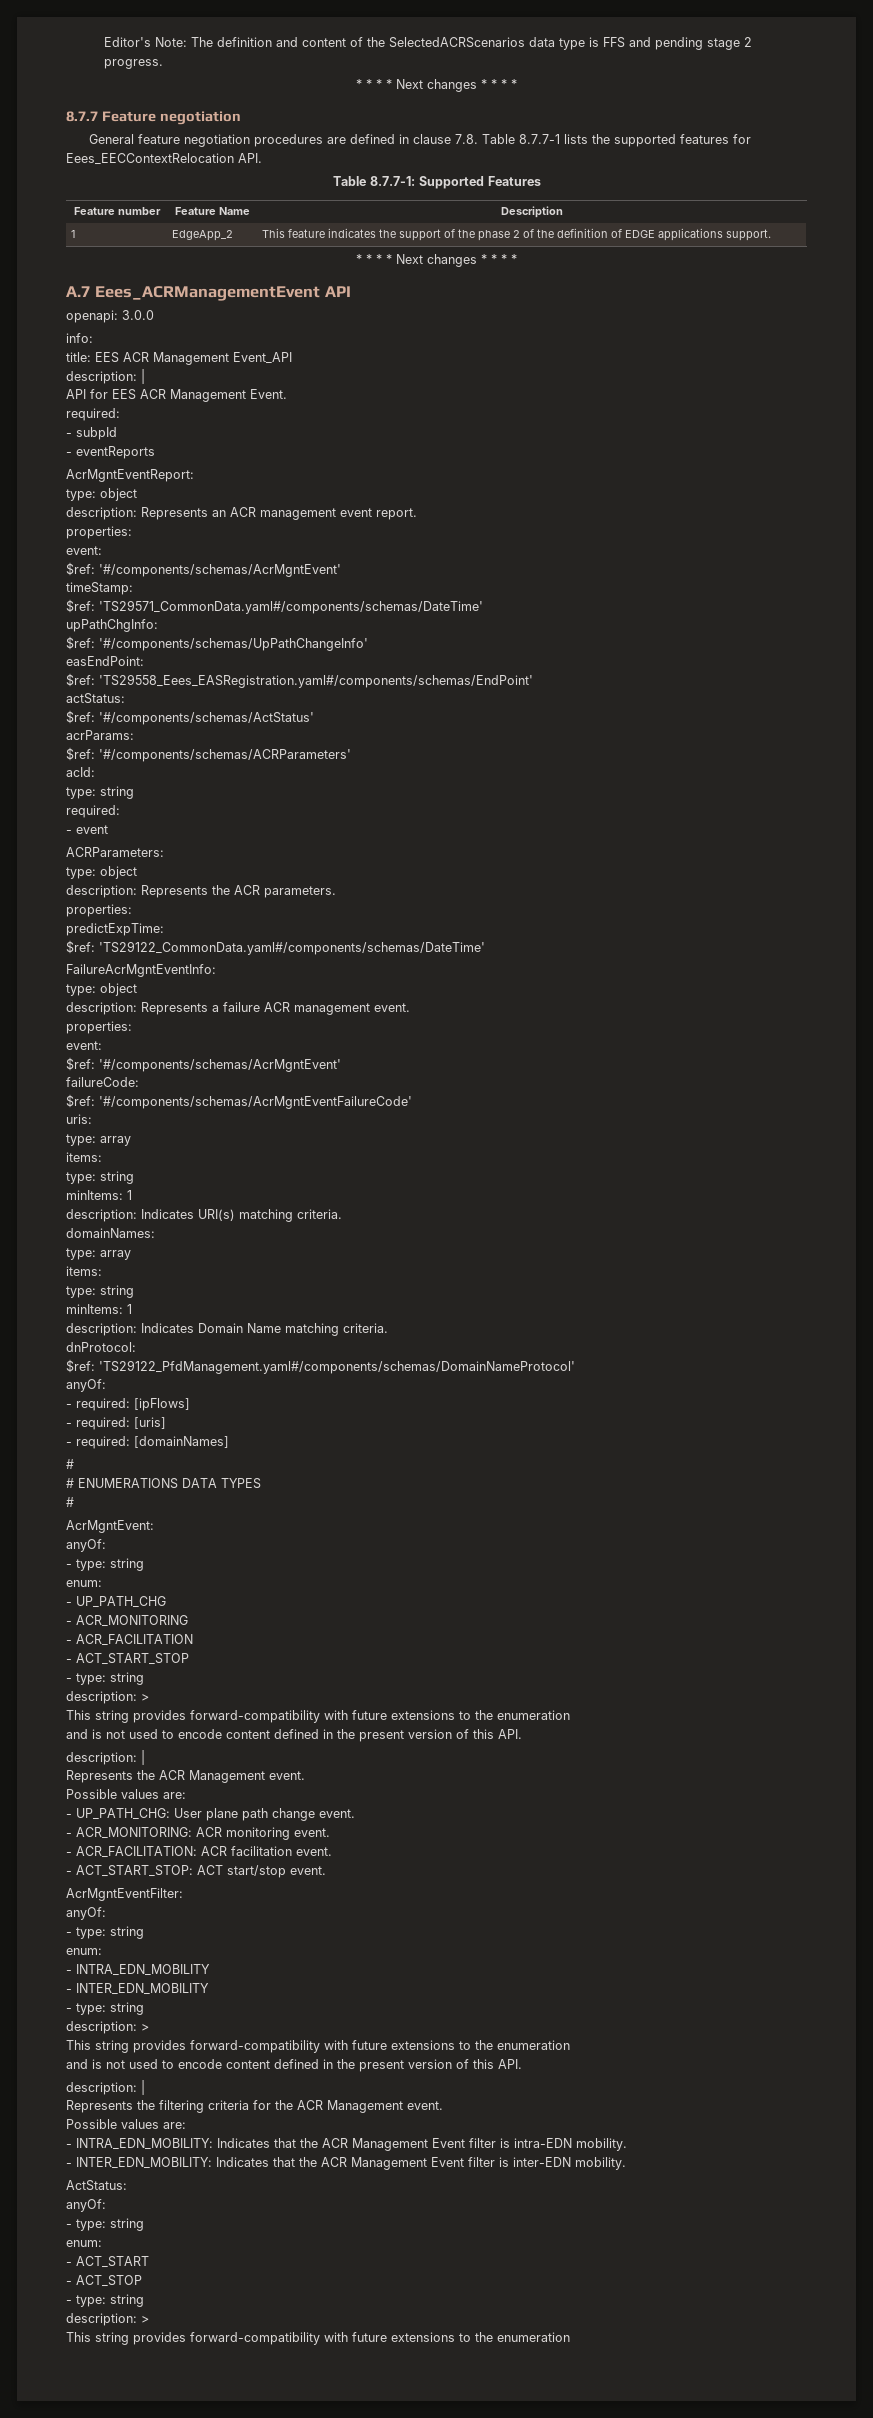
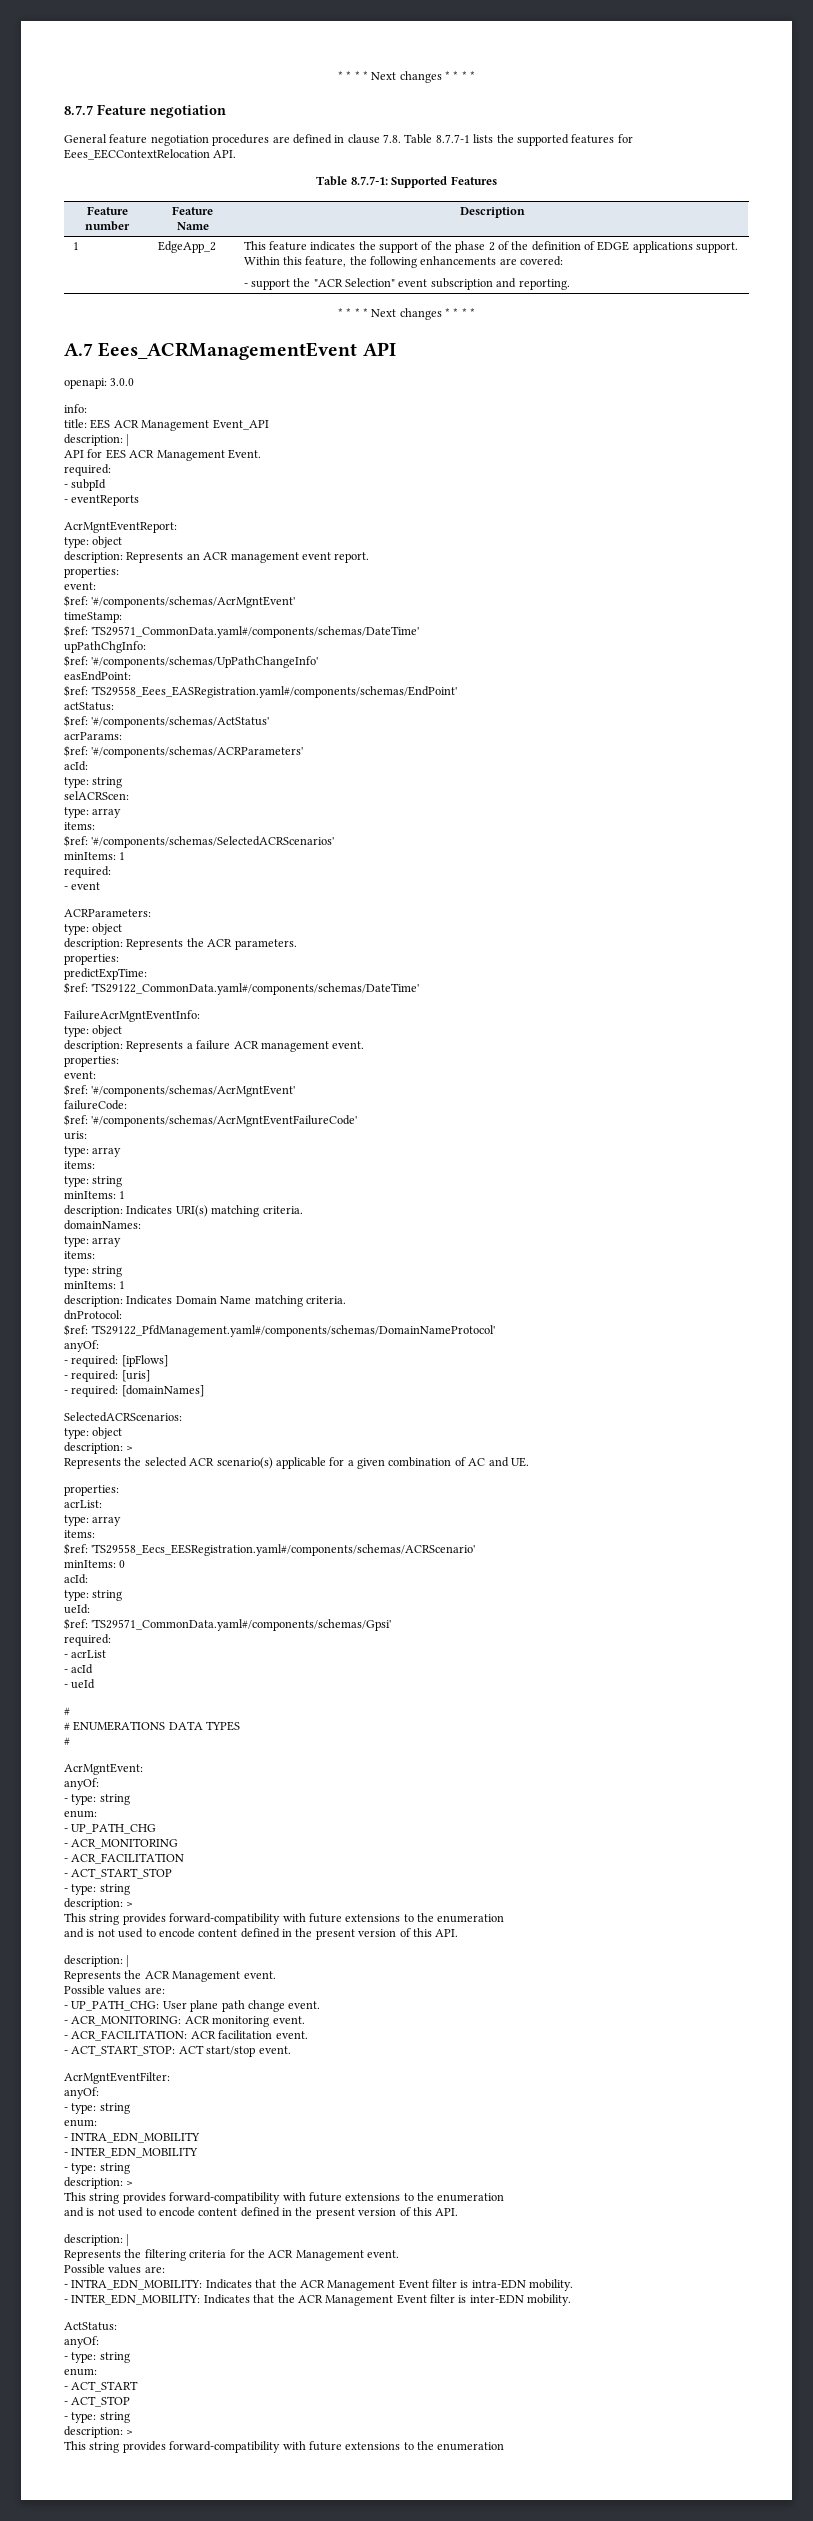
[103,37,752,50] [103,59,163,69] Editor's Note: The definition and content of the SelectedACRScenarios data type is FFS and pending stage 2 progress. // -> (337, 75) none
(772, 235) none -> [243,256,564,268] [243,278,570,290] Within this feature, the following enhancements are covered: // - support the "ACR Selection" event subscription and reporting.
(134, 792) none -> [64,791,129,800] [64,807,122,818] [64,822,95,830] [64,835,335,848] [64,852,126,860] // selACRScen: // type: array // items: // $ref: '#/components/schemas/SelectedACRScenarios' // minItems: 1
(229, 1442) none -> [64,1412,182,1422] [64,1427,123,1439] [64,1442,134,1454] [64,1457,529,1469] [64,1485,119,1496] [64,1500,102,1508] [64,1515,122,1526] [64,1530,95,1538] [64,1543,476,1556] [64,1560,126,1568] [64,1574,88,1584] [64,1590,123,1601] [64,1604,90,1614] [64,1618,392,1631] [64,1634,111,1646] [64,1650,107,1658] [64,1664,94,1674] [64,1679,96,1689] // SelectedACRScenarios: // type: object // description: > // Represents the selected ACR scenario(s) applicable for a given combination of AC and UE. // properties: // acrList: // type: array // items: // $ref: 'TS29558_Eecs_EESRegistration.yaml#/components/schemas/ACRScenario' // minItems: 0 // acId: // type: string // ueId: // $ref: 'TS29571_CommonData.yaml#/components/schemas/Gpsi' // required: // - acrList // - acId // - ueId

